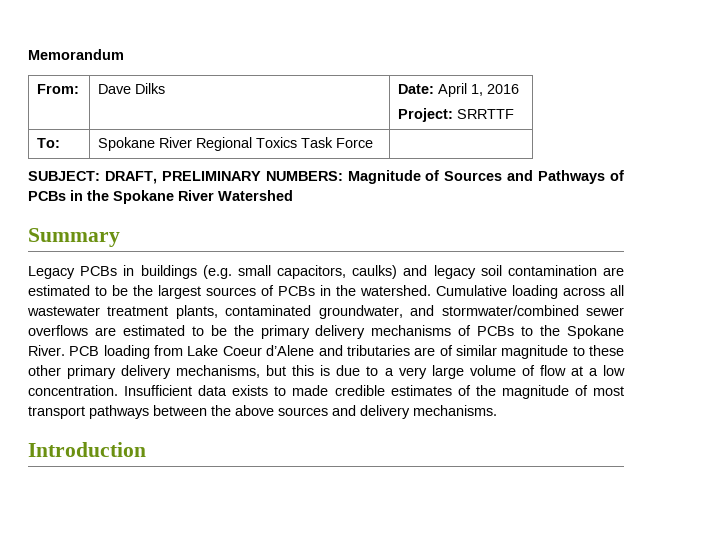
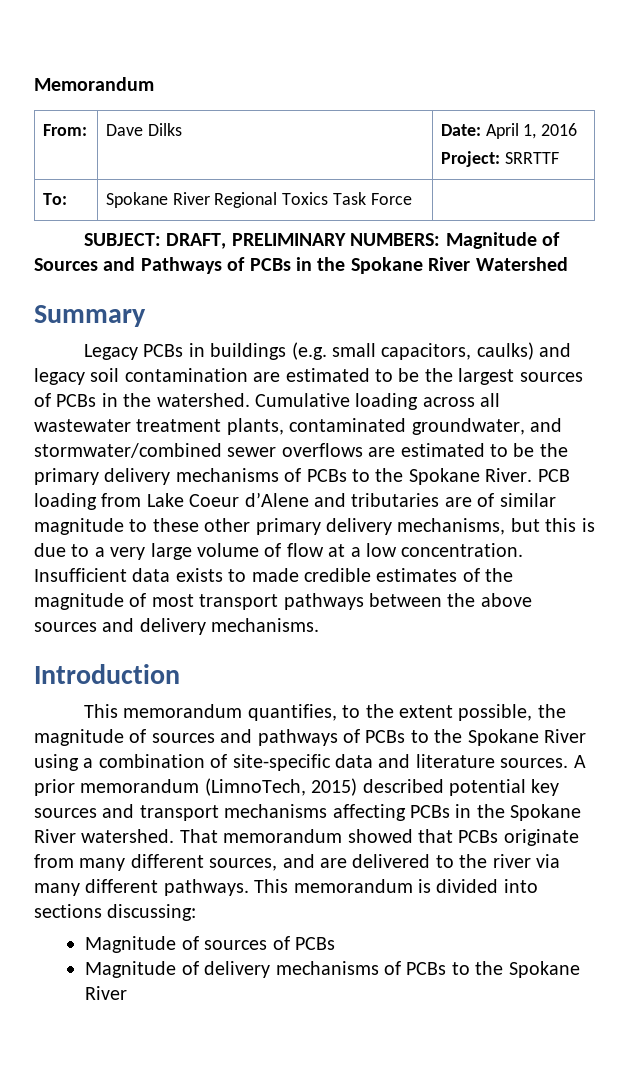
(146, 449) none -> [84,704,566,721] [34,729,586,746] [34,754,586,771] [34,778,560,796] [34,804,582,821] [34,829,579,846] [34,854,560,871] [34,879,538,896] [34,904,197,921] [85,936,335,953] [85,961,580,978] [85,986,128,1000] // This memorandum quantifies, to the extent possible, the magnitude of sources and pathways of PCBs to the Spokane River using a combination of site-specific data and literature sources. A prior memorandum (LimnoTech, 2015) described potential key sources and transport mechanisms affecting PCBs in the Spokane River watershed. That memorandum showed that PCBs originate from many different sources, and are delivered to the river via many different pathways. This memorandum is divided into sections discussing: // Magnitude of sources of PCBs // Magnitude of delivery mechanisms of PCBs to the Spokane River

